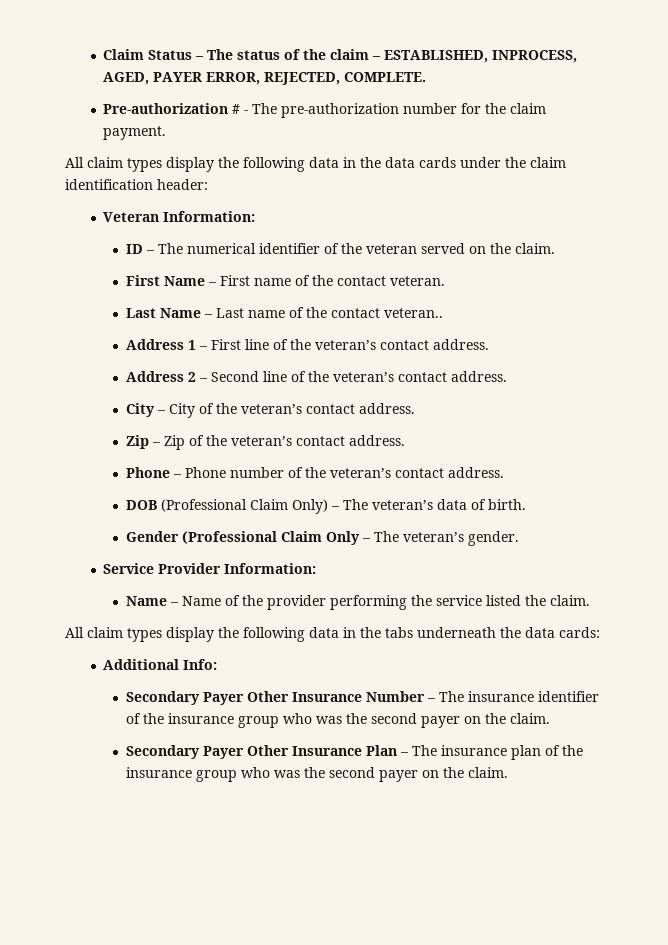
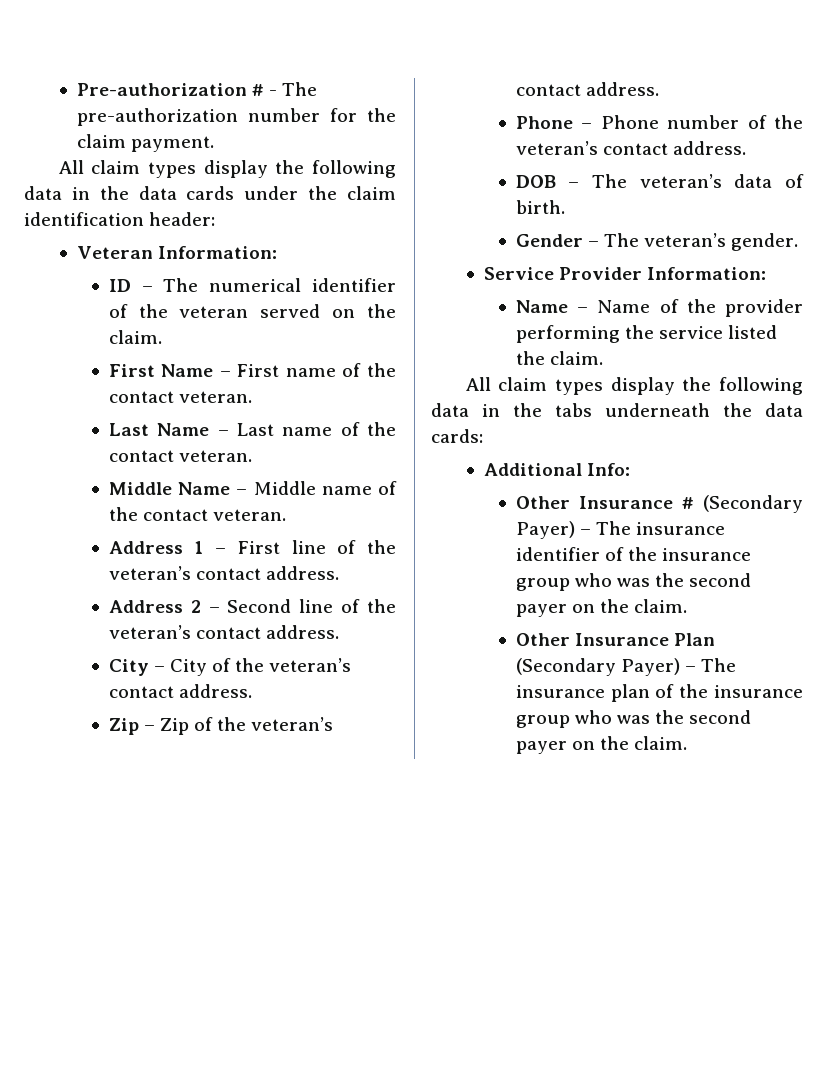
[103,49,578,63] [103,72,427,85] Claim Status – The status of the claim – ESTABLISHED, INPROCESS, AGED, PAYER ERROR, REJECTED, COMPLETE. // -> (76, 89) none
[383,308,443,318] veteran.. -> [178,450,252,462] [108,481,397,495] [108,507,287,521] veteran. // Middle Name – Middle name of the contact veteran.
[160,499,328,514] (Professional Claim Only) -> (556, 181) none
[181,531,360,545] (Professional Claim Only -> (583, 240) none
[125,691,425,705] Secondary Payer Other Insurance Number -> [515,495,803,513] [515,521,575,539] Other Insurance # (Secondary Payer)
[125,745,244,759] Secondary Payer -> (688, 606) none
(397, 750) none -> [515,658,680,676] (Secondary Payer)

